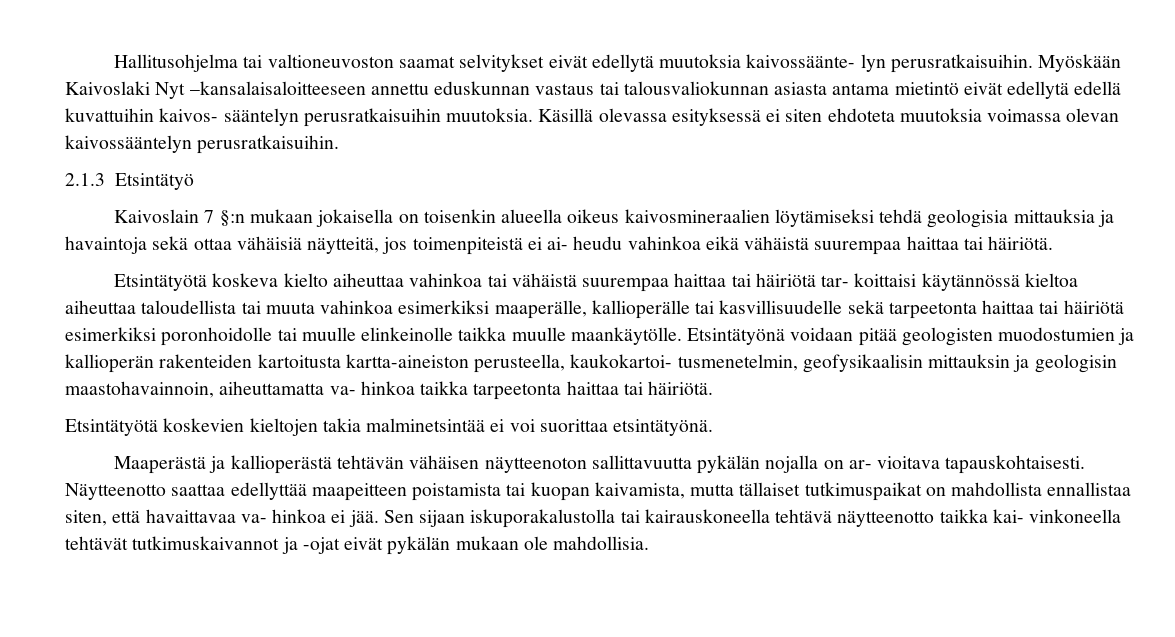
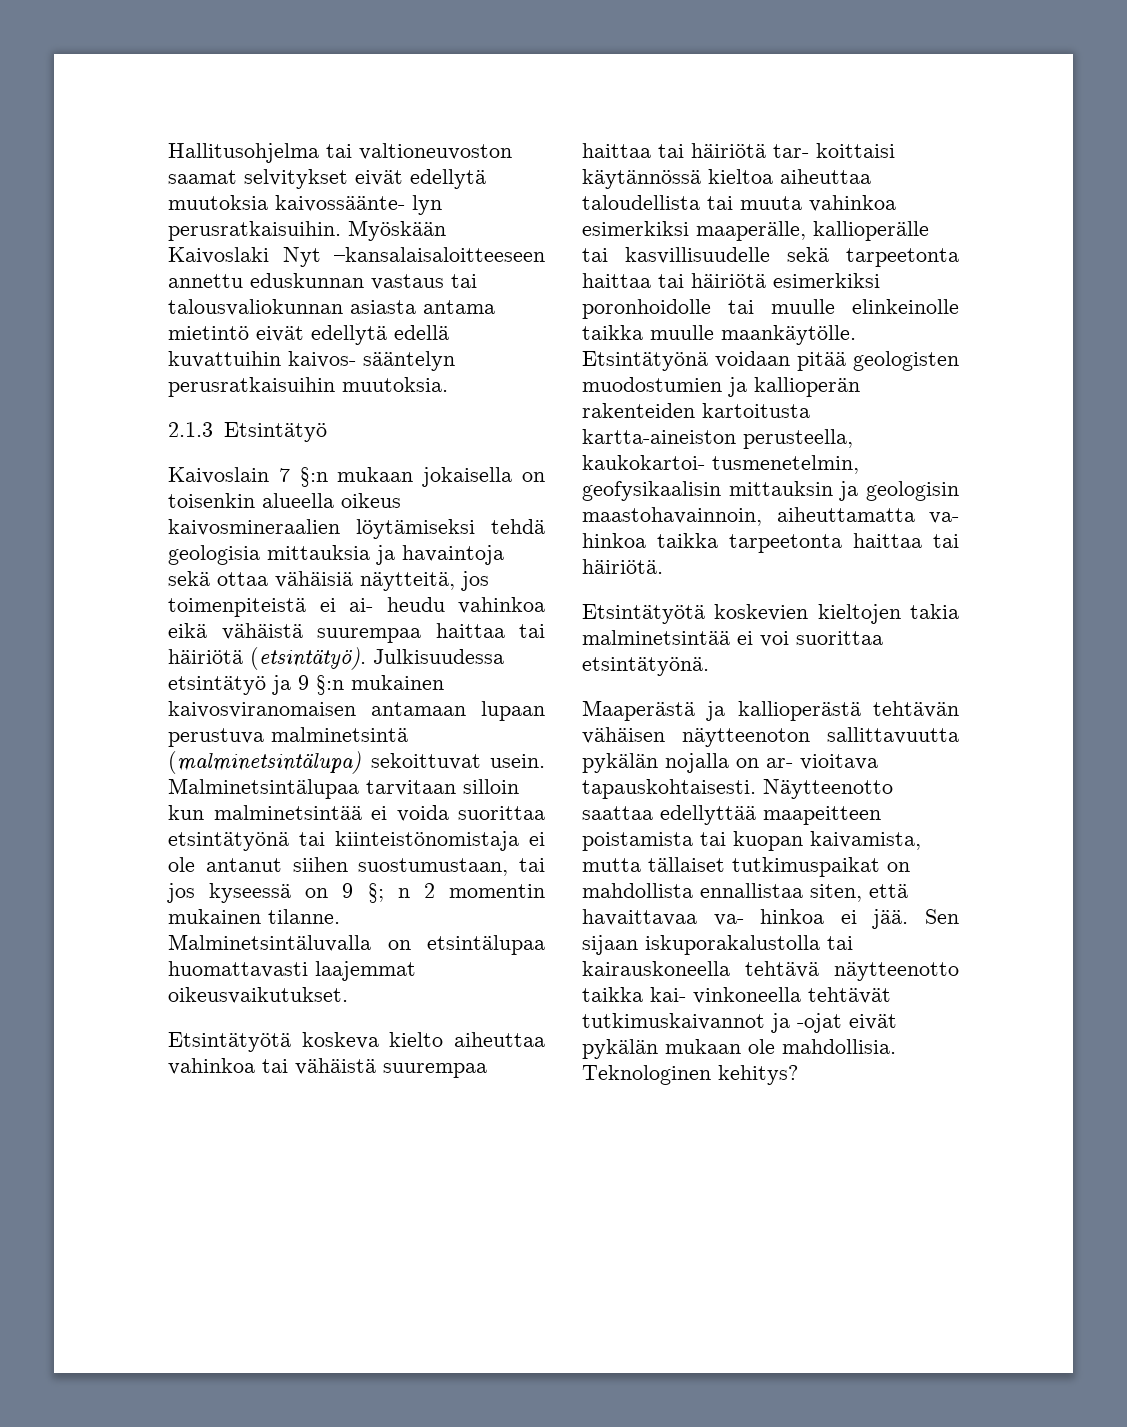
[538,108,1120,126] [65,135,340,154] Käsillä olevassa esityksessä ei siten ehdoteta muutoksia voimassa olevan kaivossääntelyn perusratkaisuihin. -> (448, 384) none
[988,236,1054,250] häiriötä. -> [168,647,504,670] [168,675,444,695] [168,701,545,721] [168,727,408,747] [168,751,545,774] [168,778,519,799] [168,805,545,822] [168,831,545,851] [168,857,545,876] [167,883,545,903] [168,909,340,924] [168,934,545,955] [168,961,416,981] [168,987,348,1004] häiriötä (etsintätyö). Julkisuudessa etsintätyö ja 9 §:n mukainen kaivosviranomaisen antamaan lupaan perustuva malminetsintä (malminetsintälupa) sekoittuvat usein. Malminetsintälupaa tarvitaan silloin kun malminetsintää ei voida suorittaa etsintätyönä tai kiinteistönomistaja ei ole antanut siihen suostumustaan, tai jos kyseessä on 9 §; n 2 momentin mukainen tilanne. Malminetsintäluvalla on etsintälupaa huomattavasti laajemmat oikeusvaikutukset.
(650, 543) none -> [582,1065,798,1085] Teknologinen kehitys?

